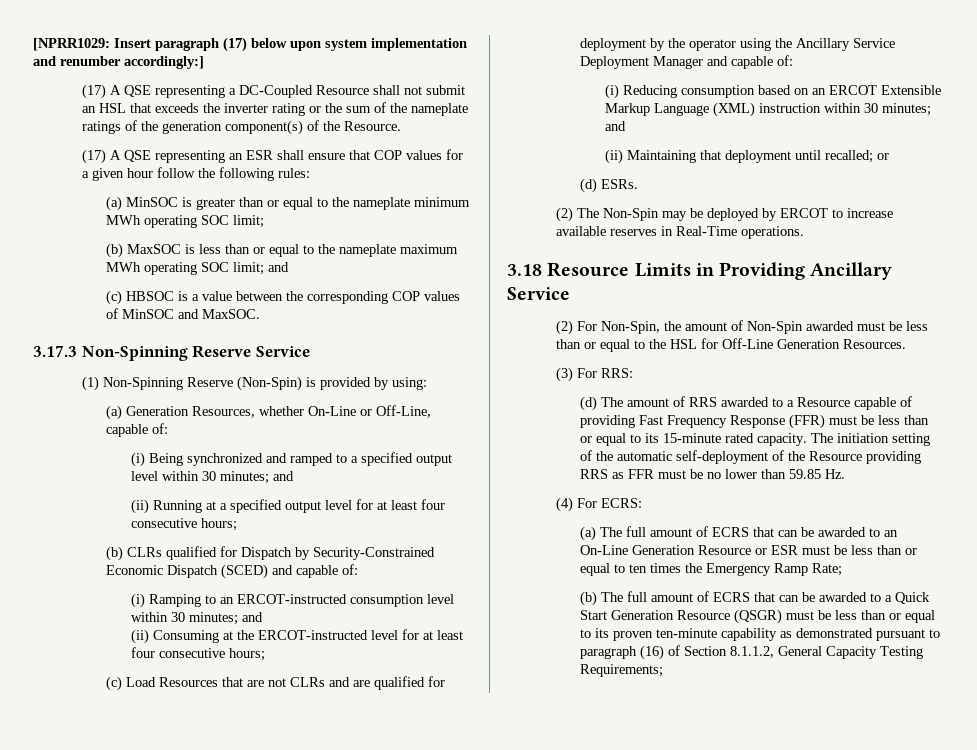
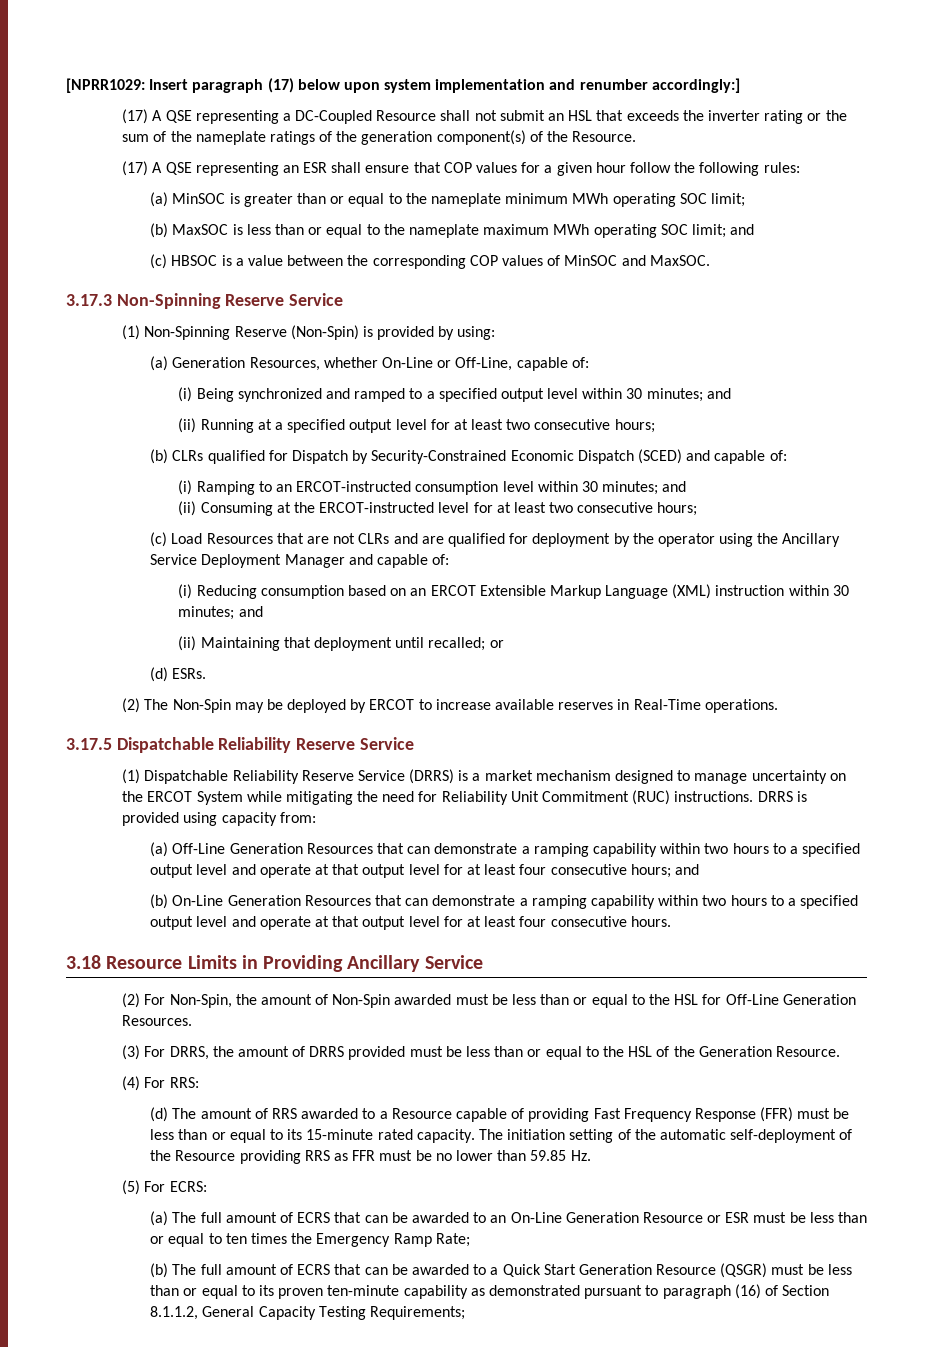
[420,499,445,510] four -> [506,419,531,430] two
[130,647,155,658] four -> [549,502,574,513] two
(804, 232) none -> [66,737,414,753] [122,769,846,784] [122,790,807,805] [122,812,316,826] [150,842,861,857] [150,864,699,878] [150,894,859,909] [150,916,671,930] // 3.17.5 Dispatchable Reliability Reserve Service // (1) Dispatchable Reliability Reserve Service (DRRS) is a market mechanism designed to manage uncertainty on the ERCOT System while mitigating the need for Reliability Unit Commitment (RUC) instructions. DRRS is provided using capacity from: // (a) Off-Line Generation Resources that can demonstrate a ramping capability within two hours to a specified output level and operate at that output level for at least four consecutive hours; and // (b) On-Line Generation Resources that can demonstrate a ramping capability within two hours to a specified output level and operate at that output level for at least four consecutive hours.
(597, 373) none -> [169,1046,840,1060] [122,1076,166,1091] DRRS, the amount of DRRS provided must be less than or equal to the HSL of the Generation Resource. // (4) For
[555,497,573,512] (4) -> [122,1180,141,1195] (5)

